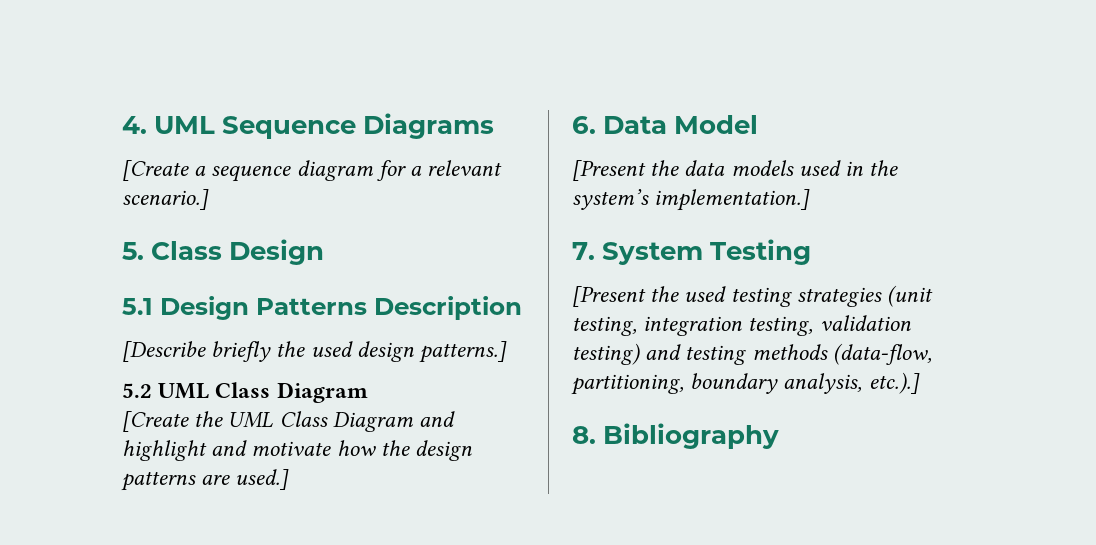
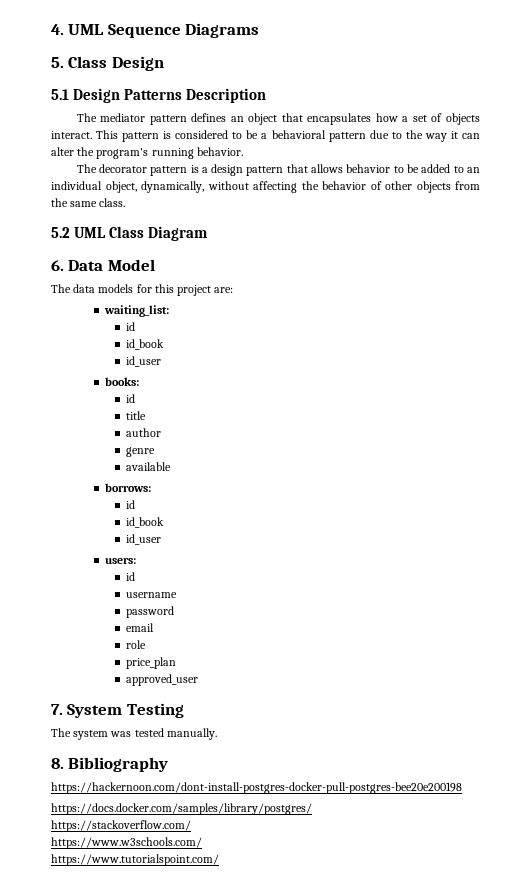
[122,160,503,182] [122,189,209,210] // [Create a sequence diagram for a relevant scenario.] -> (260, 30) none
[122,341,508,363] [122,382,368,403] [122,411,456,432] [122,440,473,461] [121,469,290,491] [572,115,759,134] [572,160,899,181] [572,189,811,211] [572,239,812,265] [572,285,934,307] [572,315,911,336] [572,343,932,365] [571,372,920,395] [572,423,780,449] [Describe briefly the used design patterns.] // 5.2 UML Class Diagram // [Create the UML Class Diagram and highlight and motivate how the design patterns are used.] // 6. Data Model // [Present the data models used in the system’s implementation.] // 7. System Testing // [Present the used testing strategies (unit testing, integration testing, validation testing) and testing methods (data-flow, partitioning, boundary analysis, etc.).] // 8. Bibliography -> [76,113,480,125] [51,130,480,142] [51,147,243,159] [76,164,480,176] [51,181,480,193] [51,198,126,207] [51,226,209,241] [51,259,155,271] [51,284,234,296] [104,305,170,317] [125,322,135,331] [125,339,164,350] [125,356,161,367] [105,377,140,386] [125,394,135,403] [125,411,146,420] [125,428,161,437] [125,447,155,457] [125,462,171,471] [105,483,152,492] [125,500,135,509] [125,517,164,528] [125,534,161,545] [105,557,137,564] [125,572,135,581] [125,592,177,598] [125,606,174,618] [125,623,154,632] [125,640,146,649] [125,657,176,669] [125,674,198,686] [51,703,184,718] [51,728,217,740] [51,757,169,772] [51,782,462,794] [51,803,312,815] [51,820,191,832] [51,837,202,849] [51,854,219,866] The mediator pattern defines an object that encapsulates how a set of objects interact. This pattern is considered to be a behavioral pattern due to the way it can alter the program's running behavior. // The decorator pattern is a design pattern that allows behavior to be added to an individual object, dynamically, without affecting the behavior of other objects from the same class. // 5.2 UML Class Diagram // 6. Data Model // The data models for this project are: // waiting_list: // id // id_book // id_user // books: // id // title // author // genre // available // borrows: // id // id_book // id_user // users: // id // username // password // email // role // price_plan // approved_user // 7. System Testing // The system was tested manually. // 8. Bibliography // https://hackernoon.com/dont-install-postgres-docker-pull-postgres-bee20e200198 // https://docs.docker.com/samples/library/postgres/ // https://stackoverflow.com/ // https://www.w3schools.com/ // https://www.tutorialspoint.com/

